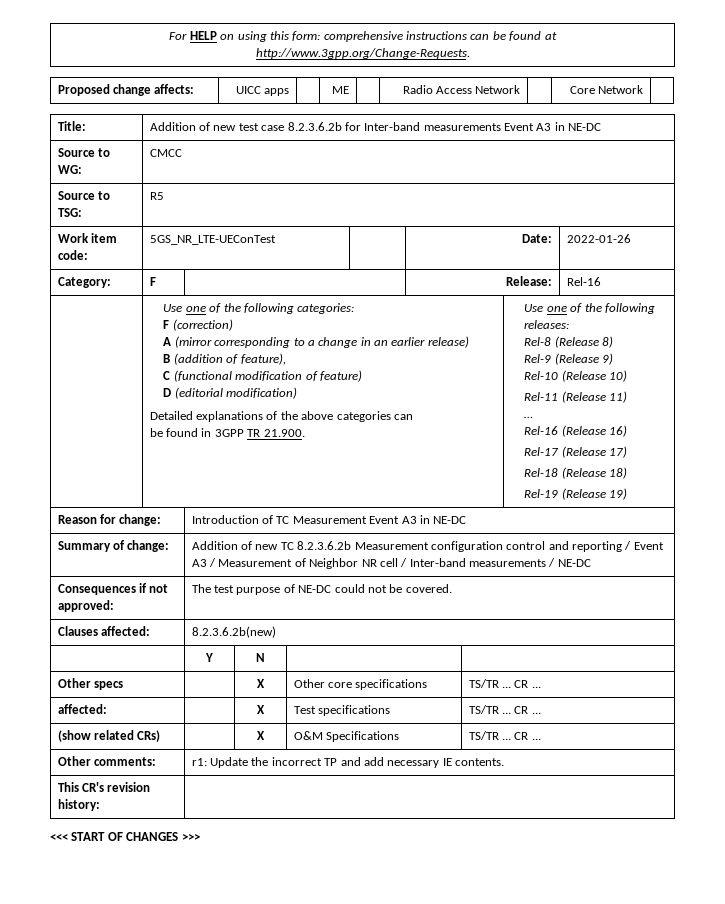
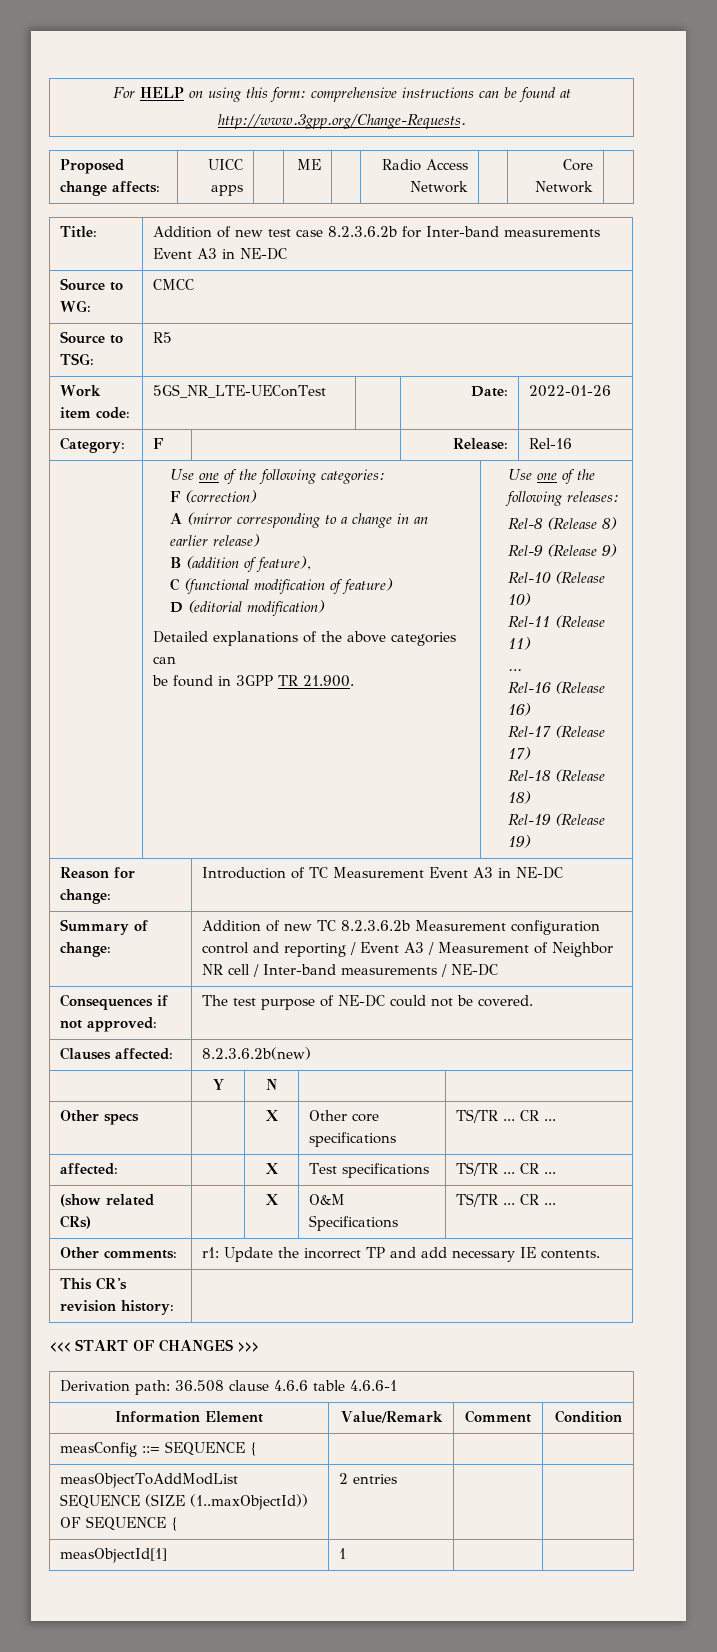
(200, 837) none -> [60,1380,398,1395] [115,1411,263,1423] [340,1411,443,1423] [465,1410,531,1423] [554,1410,622,1423] [60,1441,259,1457] [60,1473,239,1488] [60,1494,309,1510] [60,1516,180,1531] [339,1473,398,1484] [60,1548,168,1563] [339,1548,347,1559] // Derivation path: 36.508 clause 4.6.6 table 4.6.6-1 // Information Element | Value/Remark | Comment | Condition // measConfig ::= SEQUENCE { | | | // measObjectToAddModList SEQUENCE (SIZE (1..maxObjectId)) OF SEQUENCE { | 2 entries | | // measObjectId[1] | 1 | |

